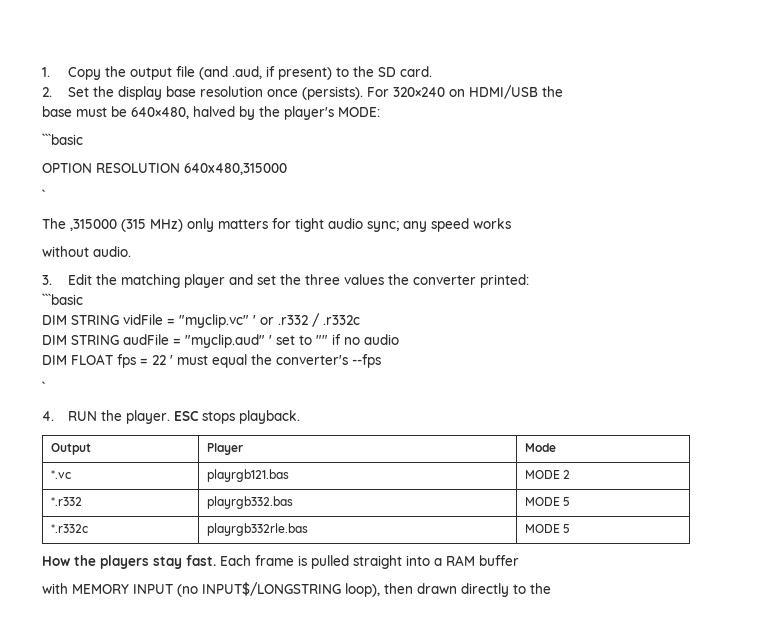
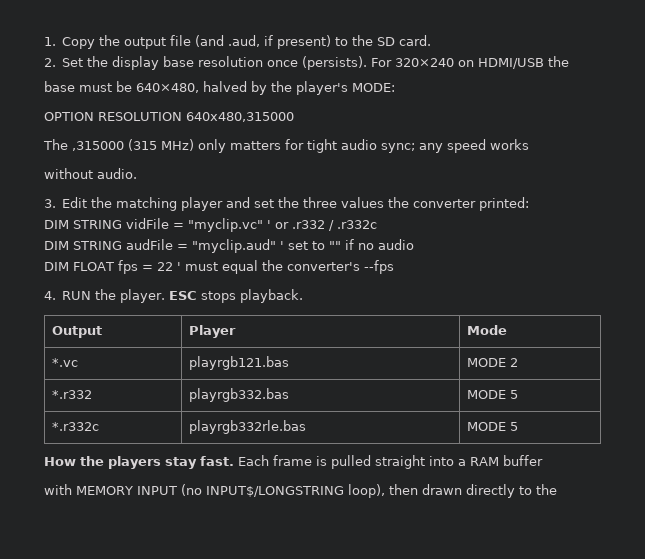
[42,133,83,145] // ```basic -> (395, 87) none
[42,189,45,201] // ` -> (294, 117) none
[42,293,83,305] // ```basic -> (530, 204) none
[42,381,45,393] // ` -> (394, 267) none

